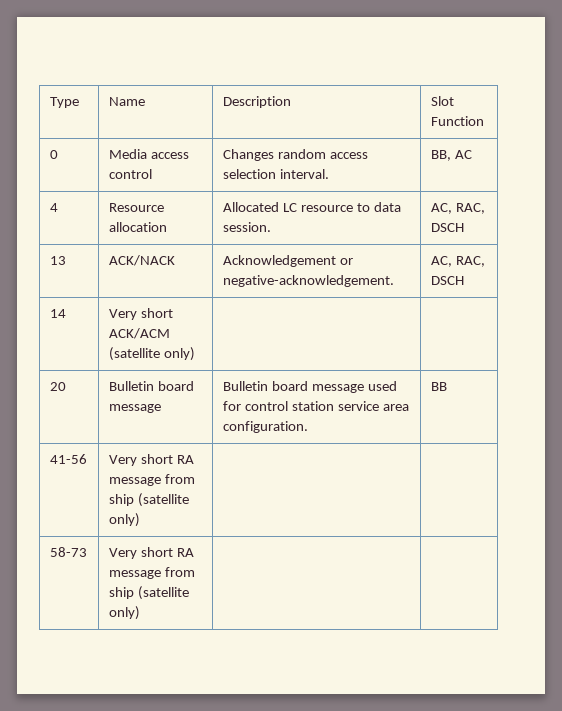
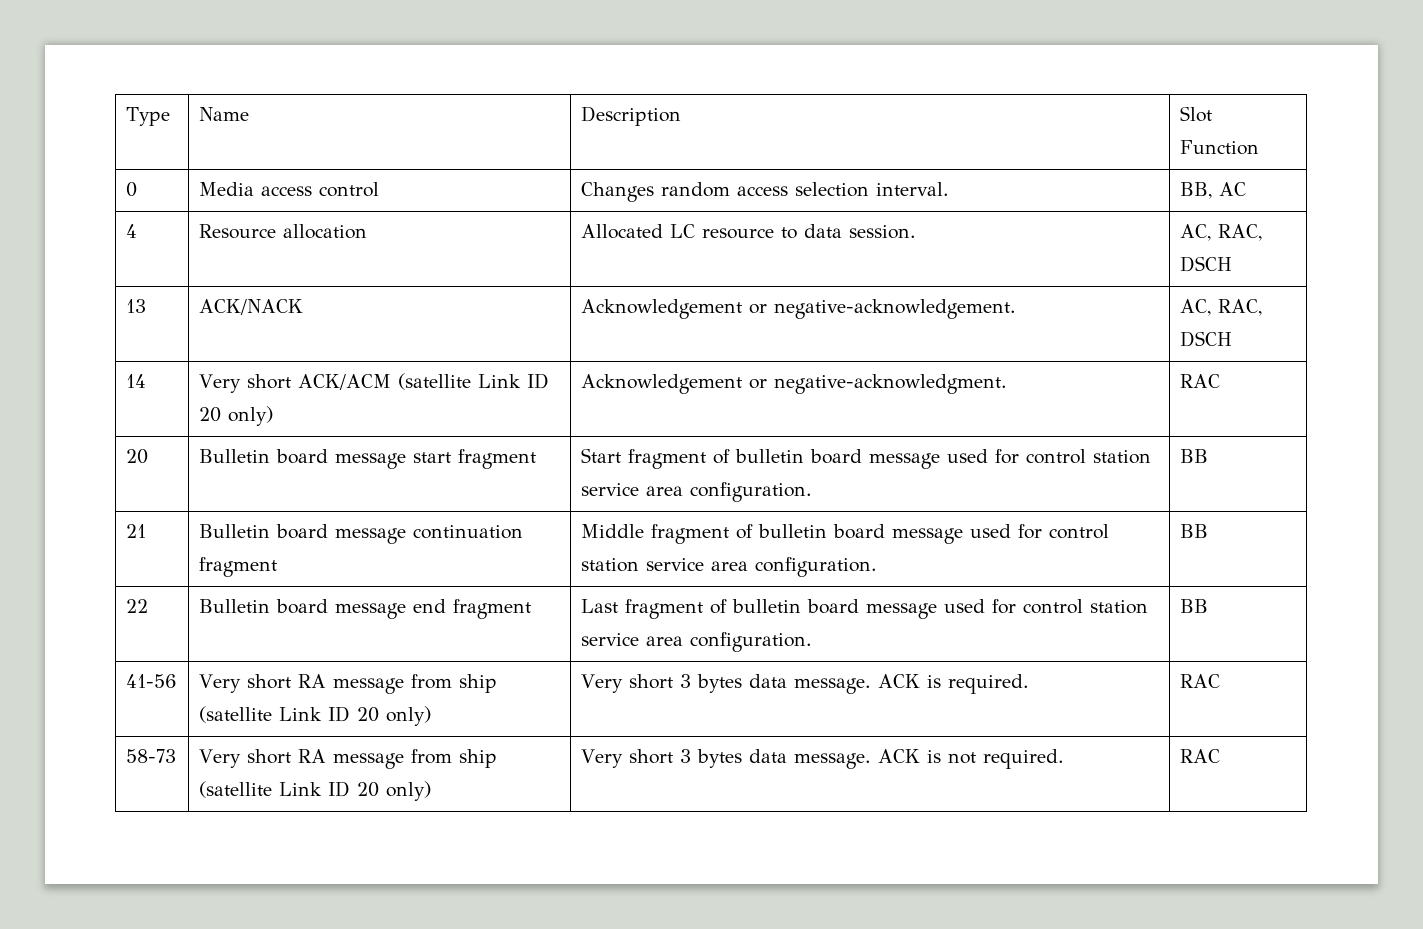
[163,347,195,361] [49,382,66,391] [108,381,194,391] [108,404,161,413] [222,381,268,391] only) | | // 20 | Bulletin board message | Bulletin -> [478,373,550,389] [199,406,274,426] [581,374,1008,394] [1180,374,1221,388] [126,449,149,464] [199,449,537,469] [581,448,1152,469] [581,482,813,502] [1180,449,1209,463] [126,524,147,538] [199,524,524,544] [199,557,278,577] [581,524,1110,544] [581,557,878,577] [1180,524,1209,538] [126,599,149,613] [199,599,532,619] [581,599,802,619] Link ID 20 only) | Acknowledgement or negative-acknowledgment. | RAC // 20 | Bulletin board message start fragment | Start fragment of bulletin board message used for control station service area configuration. | BB // 21 | Bulletin board message continuation fragment | Middle fragment of bulletin board message used for control station service area configuration. | BB // 22 | Bulletin board message end fragment | Last fragment of bulletin
[108,513,140,527] only) | | -> [279,706,432,726] [581,674,1030,694] [1180,674,1221,688] Link ID 20 only) | Very short 3 bytes data message. ACK is required. | RAC
[108,606,140,620] only) | | -> [279,781,432,801] [581,749,1065,769] [1180,749,1221,763] Link ID 20 only) | Very short 3 bytes data message. ACK is not required. | RAC

